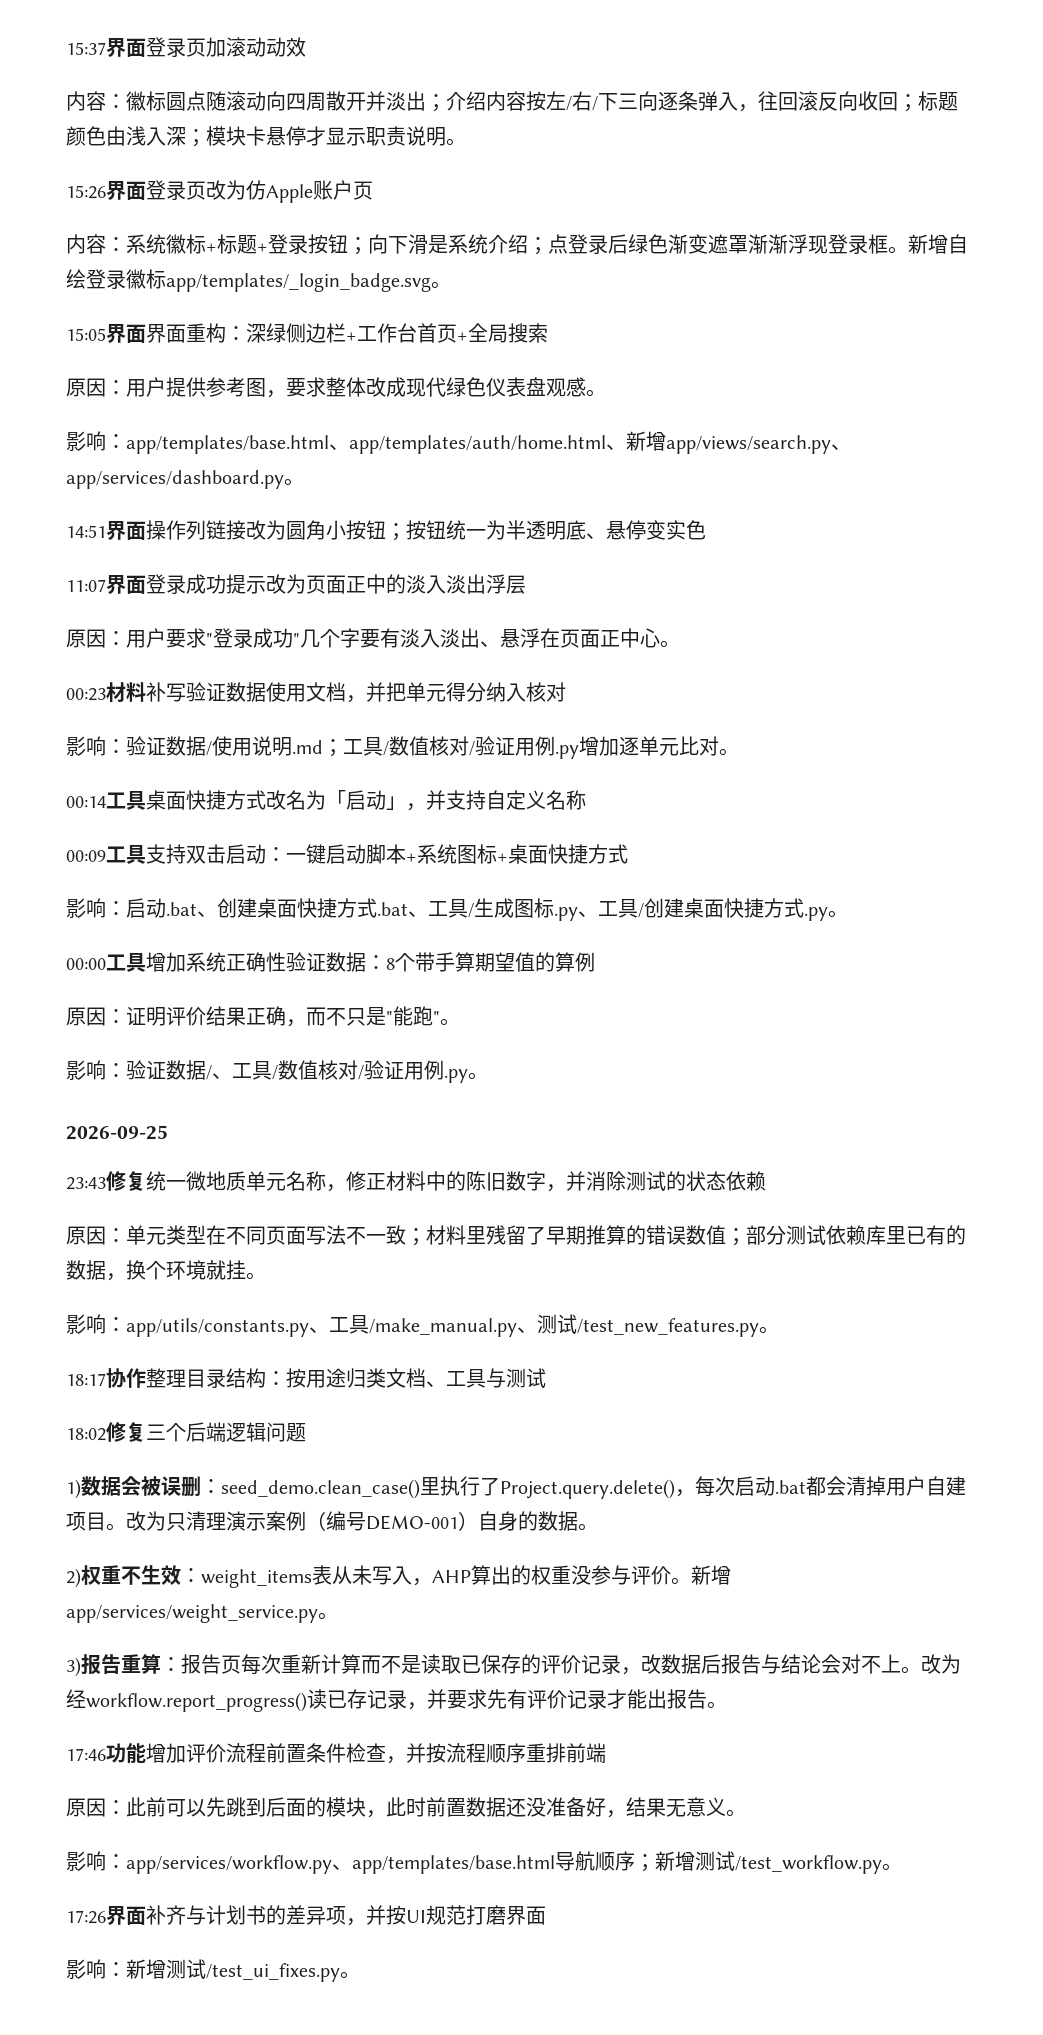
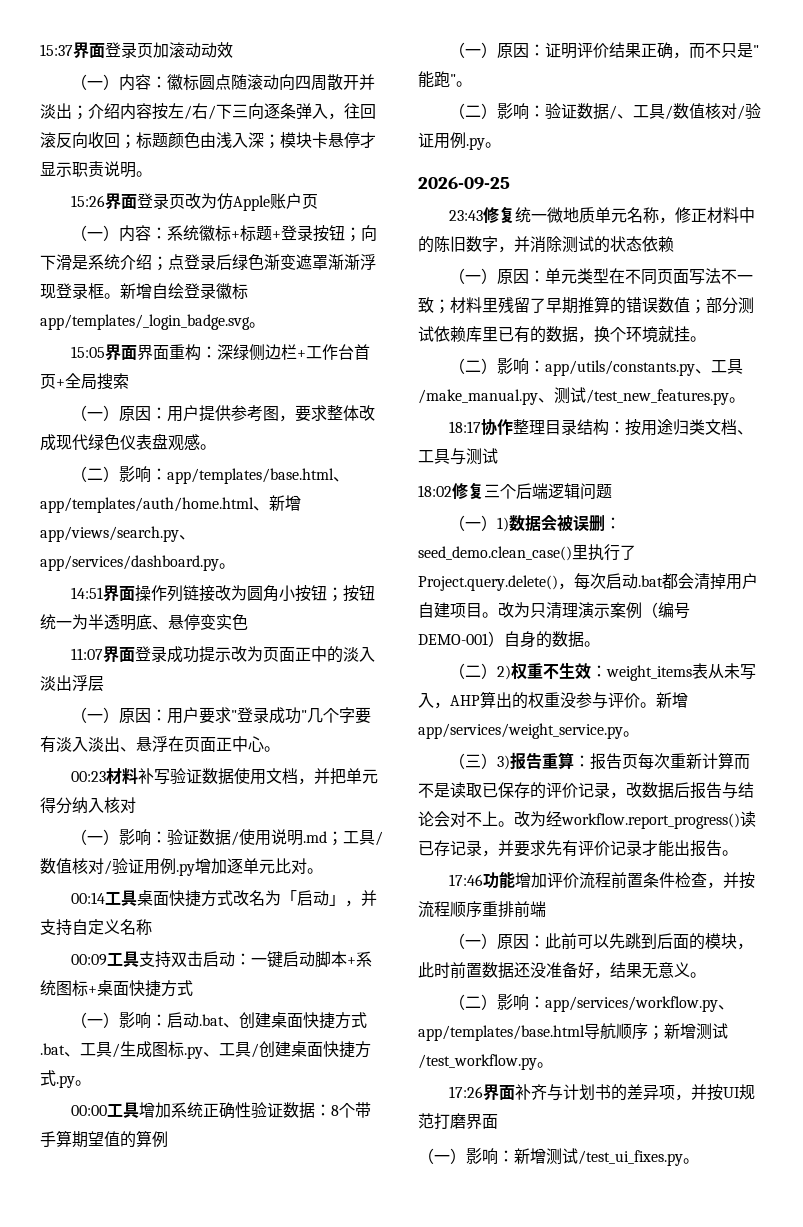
(306, 47) none -> [70,74,119,90] （一）
(373, 190) none -> [70,225,119,241] （一）
(548, 333) none -> [70,405,119,421] （一）
(606, 393) none -> [70,466,119,482] （二）
(526, 584) none -> [70,707,119,723] （一）
(566, 692) none -> [70,829,119,845] （一）
(628, 854) none -> [70,1012,119,1028] （一）
(595, 962) none -> [448,42,497,58] （一）
(460, 1022) none -> [448,103,497,119] （二）
(766, 1181) none -> [448,268,497,284] （一）
(266, 1276) none -> [448,358,497,374] （二）
(306, 1432) none -> [448,515,497,531] （一）
(598, 1527) none -> [448,663,497,679] （二）
(338, 1616) none -> [448,753,497,769] （三）
(606, 1753) none -> [448,933,497,949] （一）
(746, 1813) none -> [448,994,497,1010] （二）
(546, 1915) none -> [418,1148,466,1164] （一）

